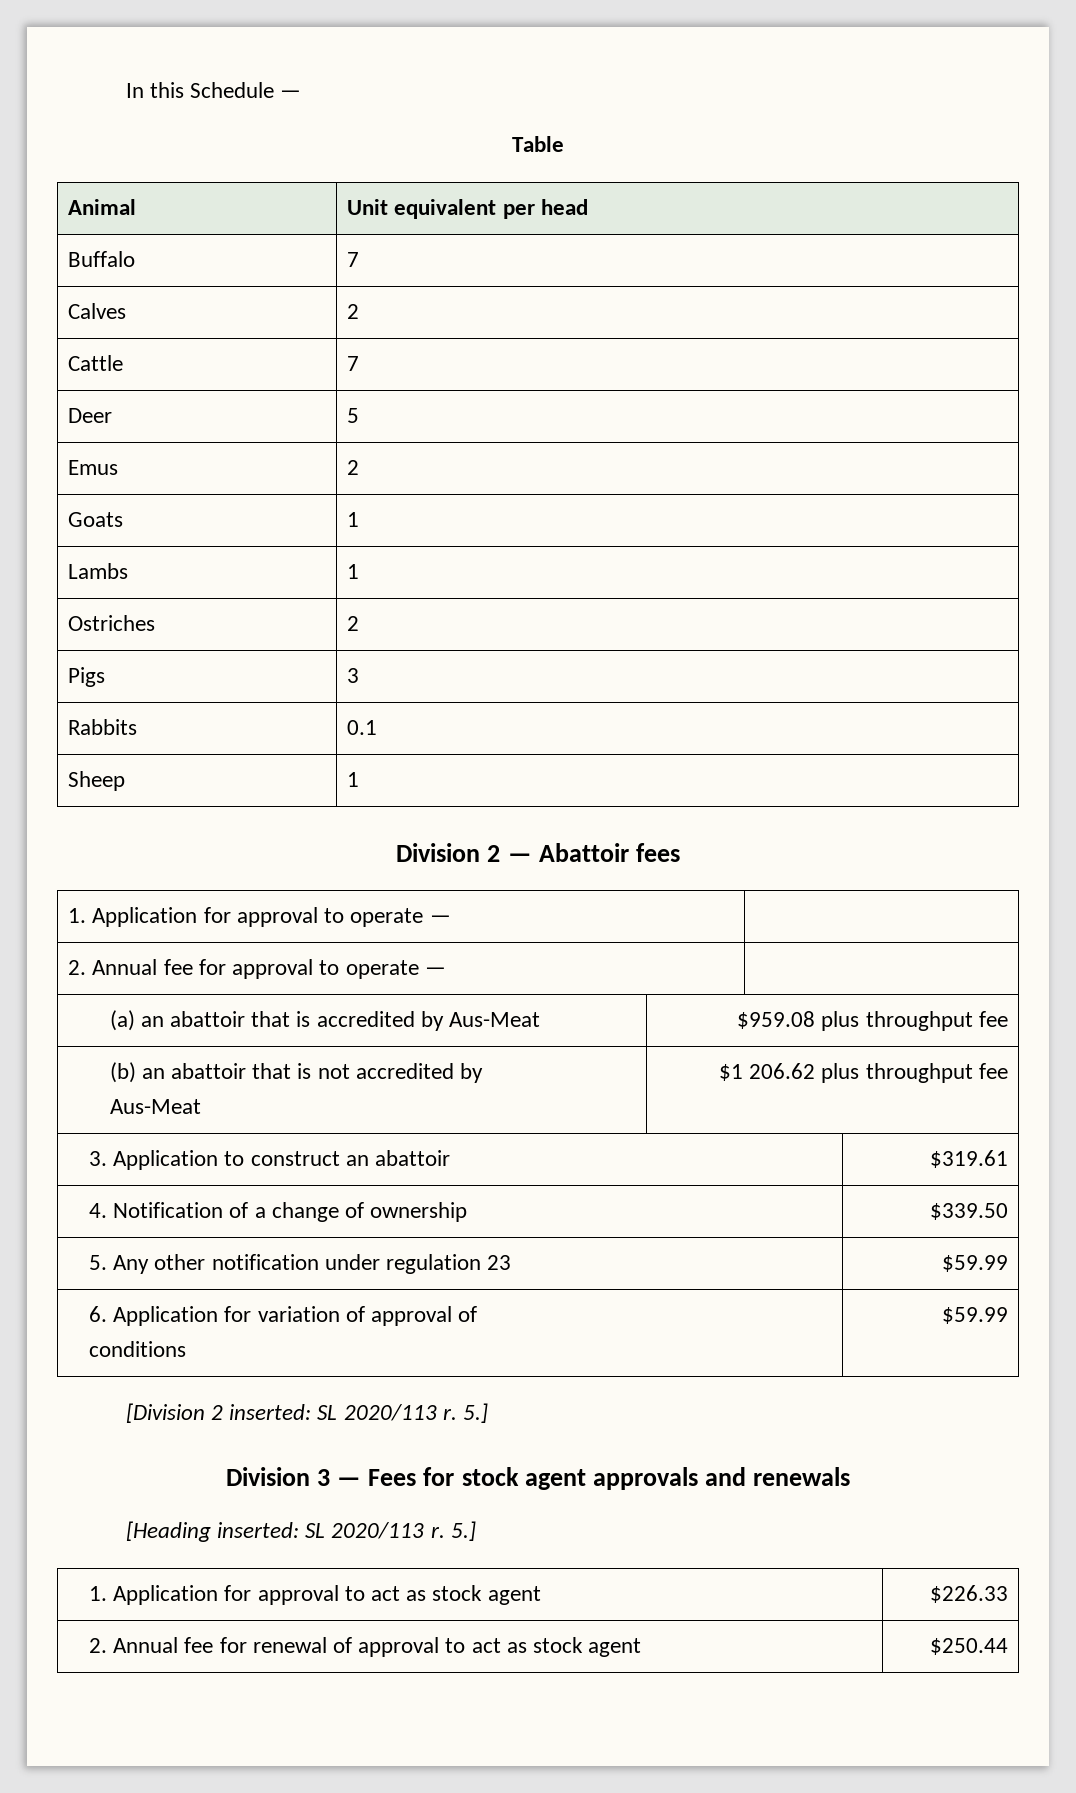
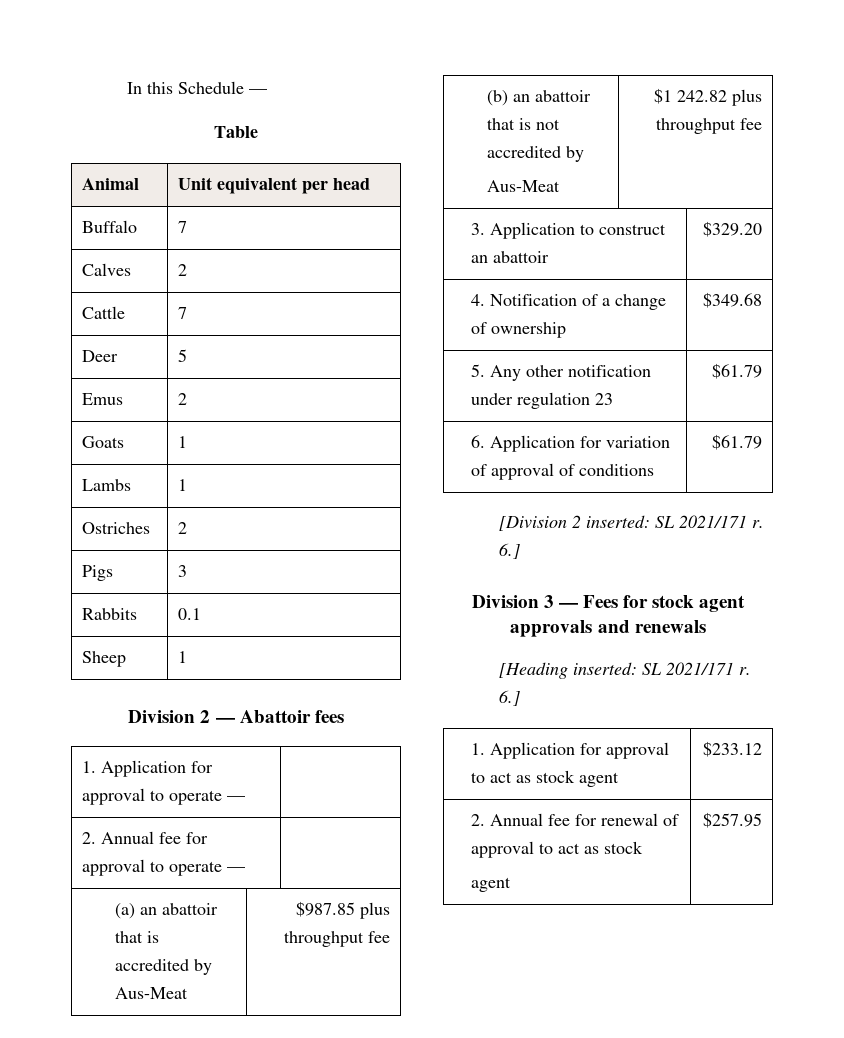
[737,1011,816,1029] $959.08 -> [296,901,356,917] $987.85
[749,1063,816,1079] 206.62 -> [677,90,728,102] 242.82
[929,1150,1008,1168] $319.61 -> [703,221,763,237] $329.20
[929,1203,1008,1220] $339.50 -> [703,292,763,308] $349.68
[941,1255,1008,1272] $59.99 -> [712,363,763,379] $61.79
(478, 1314) // -> (575, 470) none
[941,1307,1008,1324] $59.99 -> [712,434,763,450] $61.79
[343,1403,489,1423] 2020/113 r. 5.] -> [678,515,764,528] [498,543,520,559] 2021/171 r. 6.]
[331,1521,476,1541] 2020/113 r. 5.] -> [665,662,751,675] [498,690,520,706] 2021/171 r. 6.]
[929,1585,1008,1603] $226.33 -> [703,741,763,757] $233.12
[588,1638,642,1657] [929,1638,1008,1655] agent | $250.44 -> [470,877,511,892] [703,812,763,828] // agent | $257.95

